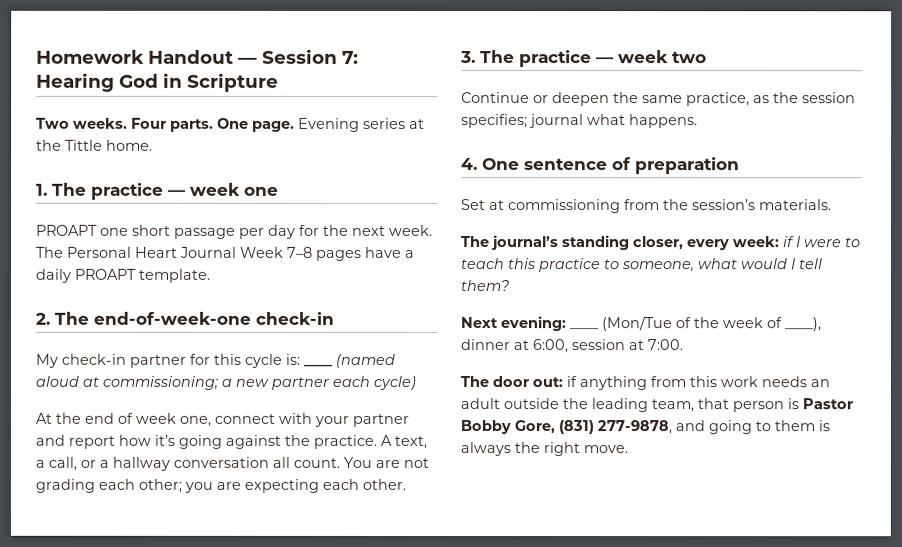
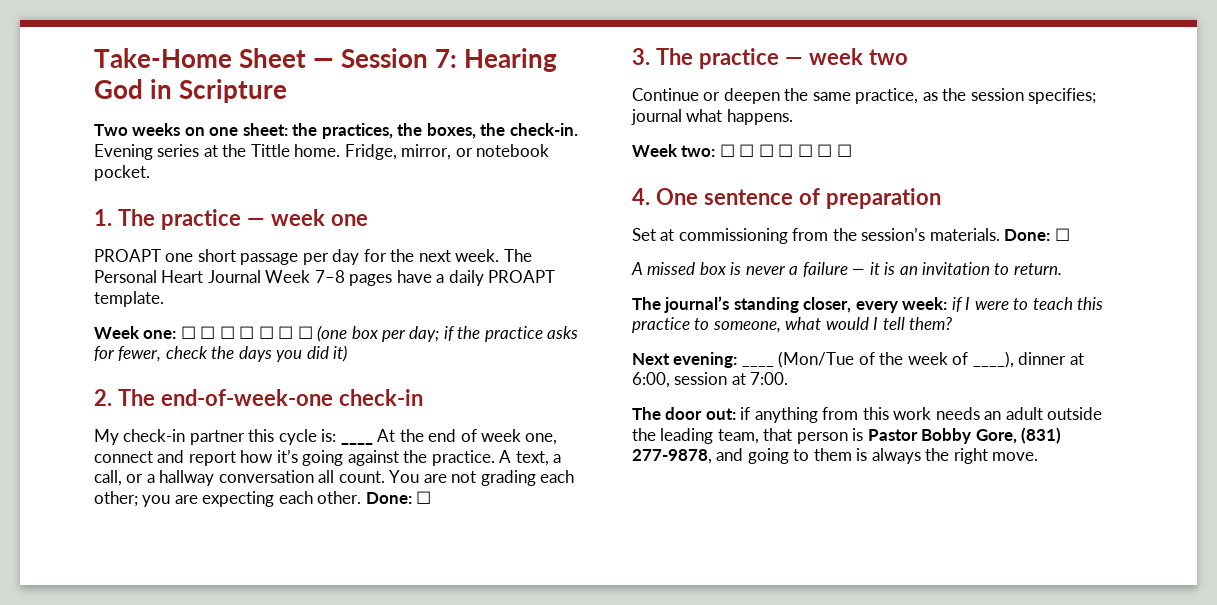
[36,49,234,64] Homework Handout -> [94,48,307,68] Take-Home Sheet
[73,117,295,132] weeks. Four parts. One page. -> [132,123,578,139] weeks on one sheet: the practices, the boxes, the check-in.
(153, 145) none -> [344,144,550,160] [94,165,150,181] Fridge, mirror, or notebook pocket.
(211, 275) none -> [94,325,579,342] [94,345,348,362] // Week one: ☐ ☐ ☐ ☐ ☐ ☐ ☐ (one box per day; if the practice asks for fewer, check the days you did it)
[189,353,210,365] for -> (245, 437) none
[335,353,395,368] [35,375,416,390] (named aloud at commissioning; a new partner each cycle) // -> (373, 443) none
[278,412,409,427] with your partner -> (153, 457) none
(406, 484) none -> [365,491,432,504] Done: ☐
(698, 121) none -> [632,144,852,157] // Week two: ☐ ☐ ☐ ☐ ☐ ☐ ☐
(832, 205) none -> [1004,228,1070,241] [631,262,1062,277] Done: ☐ // A missed box is never a failure — it is an invitation to return.

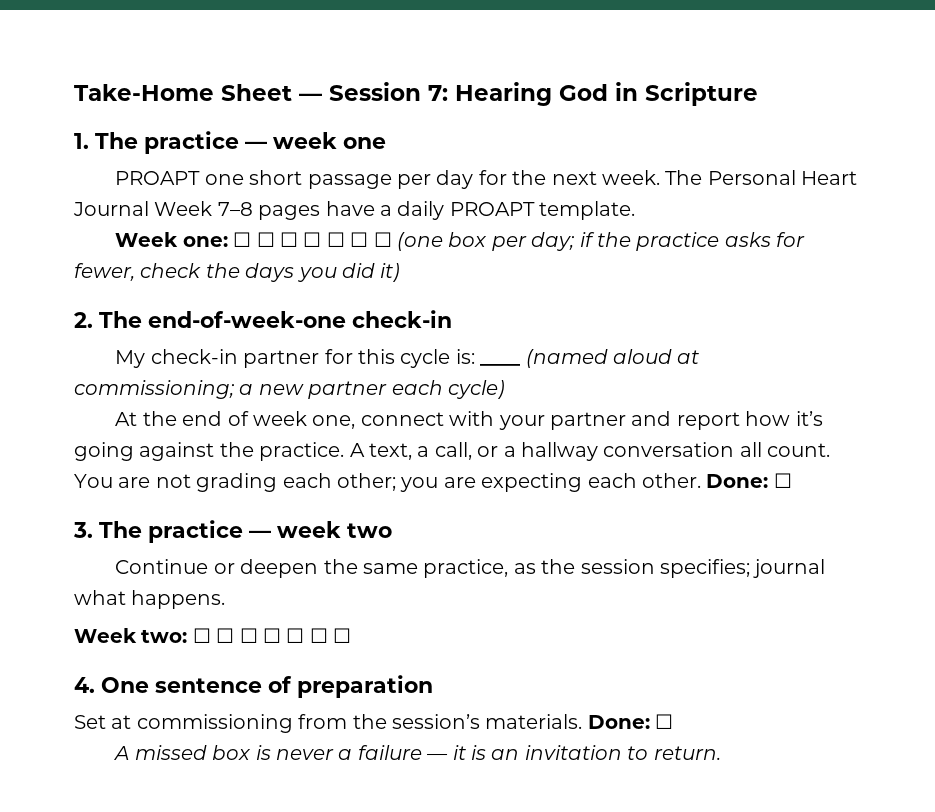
[94,123,578,139] [94,144,550,160] [94,165,150,181] // Two weeks on one sheet: the practices, the boxes, the check-in. Evening series at the Tittle home. Fridge, mirror, or notebook pocket. -> (758, 94) none
(245, 437) none -> [324,349,353,364] for
(373, 443) none -> [525,349,700,368] [74,380,505,399] (named aloud at commissioning; a new partner each cycle) //
(153, 457) none -> [449,411,627,430] with your partner
[632,296,1104,313] [632,317,953,333] [632,351,1084,368] [632,372,789,388] [632,407,1103,423] [632,427,1062,444] [632,448,1039,464] // The journal’s standing closer, every week: if I were to teach this practice to someone, what would I tell them? // Next evening: ____ (Mon/Tue of the week of ____), dinner at 6:00, session at 7:00. // The door out: if anything from this work needs an adult outside the leading team, that person is Pastor Bobby Gore, (831) 277-9878, and going to them is always the right move. -> (721, 753) none

